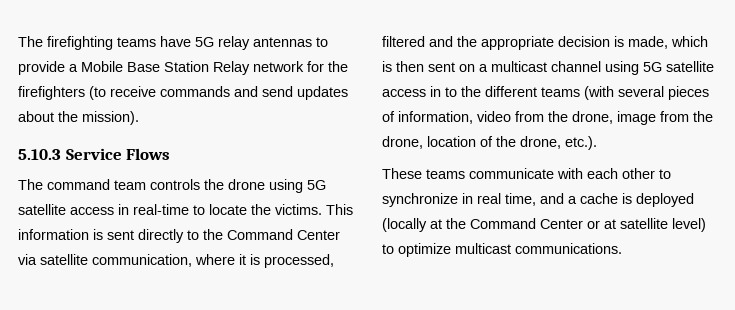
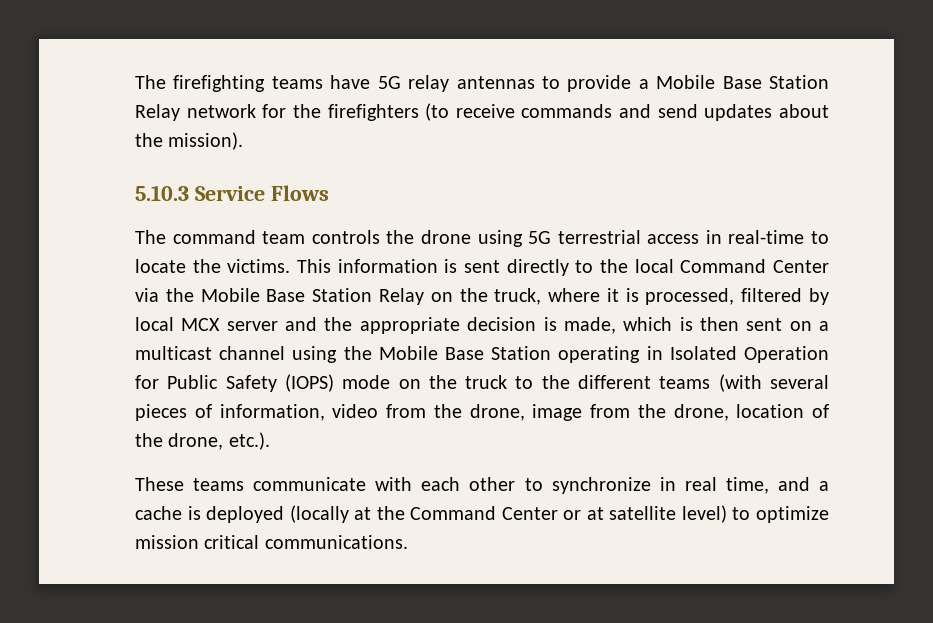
[18,204,66,215] satellite -> [557,230,641,244] terrestrial
(223, 234) none -> [634,259,674,273] local
[40,254,192,267] satellite communication, -> [165,288,542,305] the Mobile Base Station Relay on the truck,
(425, 41) none -> [809,288,829,305] [135,317,278,331] by local MCX server
[643,61,714,72] [382,86,441,97] 5G satellite access in -> [343,346,829,363] [135,374,508,392] the Mobile Base Station operating in Isolated Operation for Public Safety (IOPS) mode on the truck
[455,243,511,254] multicast -> [135,535,260,549] mission critical

